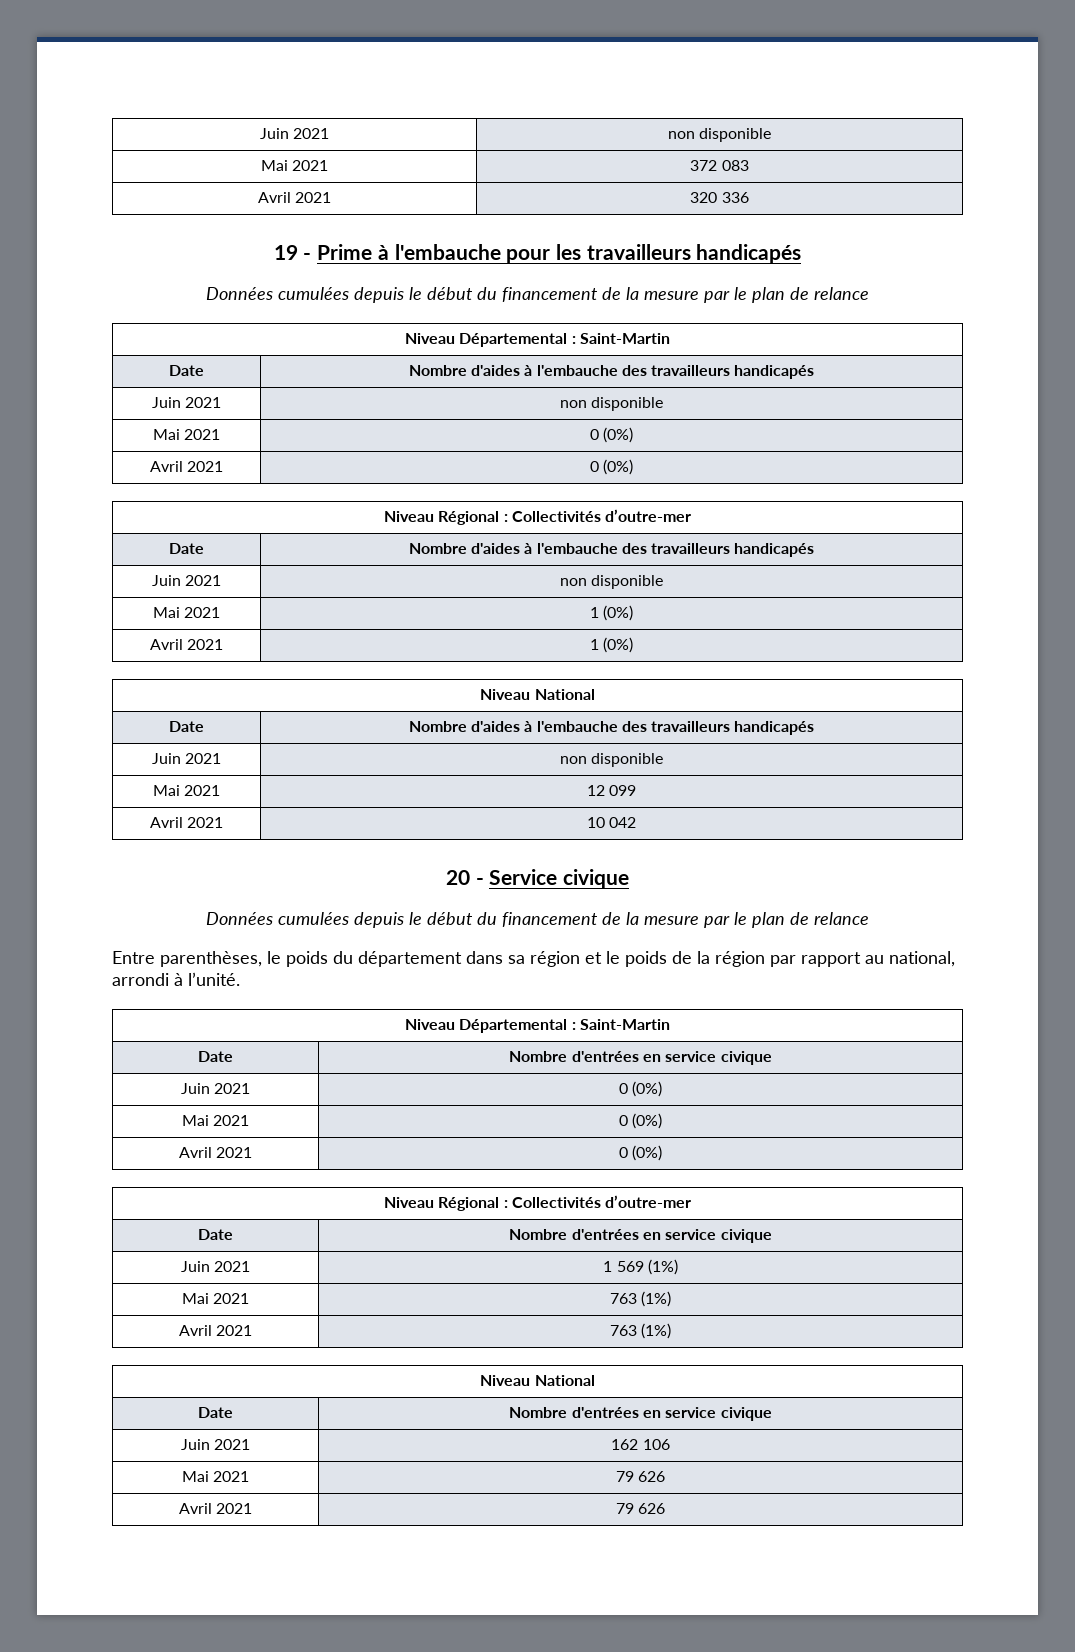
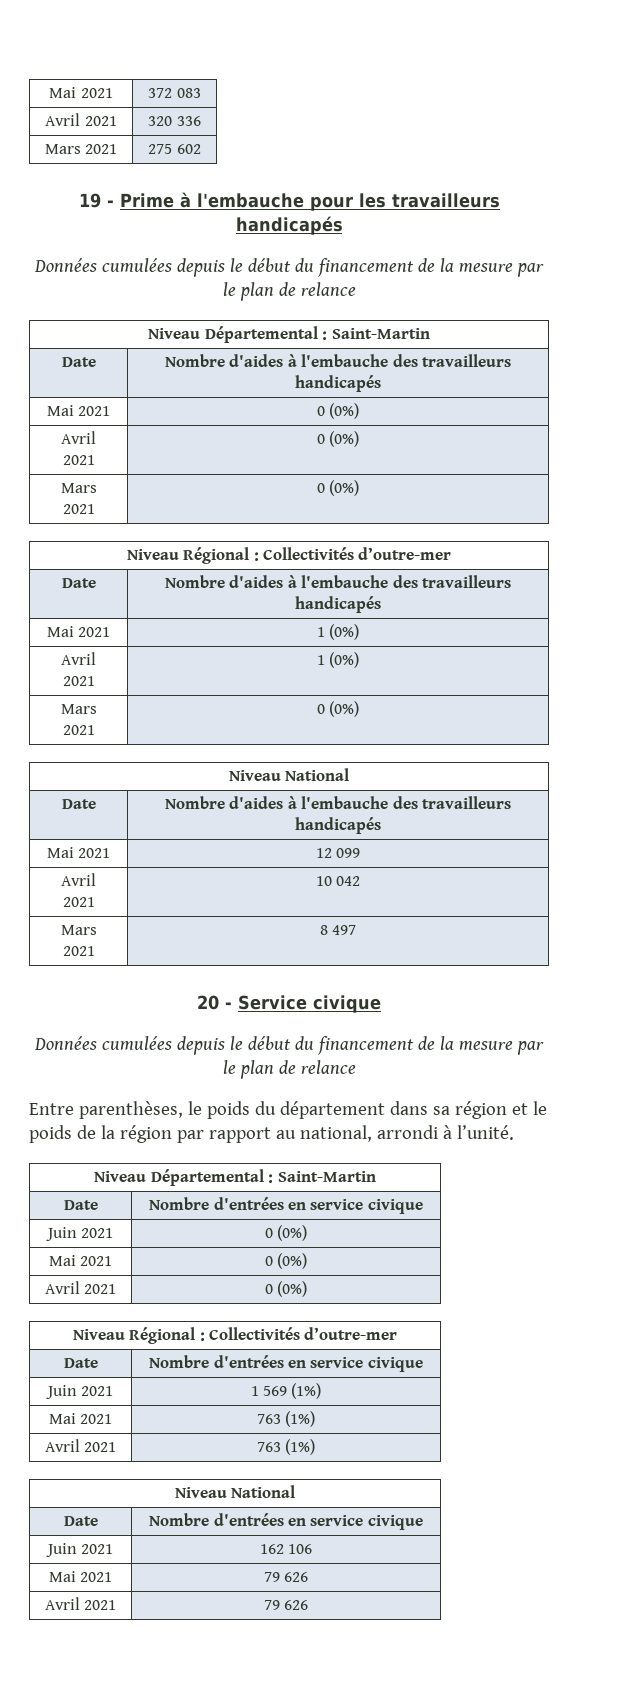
[259,128,330,139] [667,128,772,142] Juin 2021 | non disponible // -> (49, 92) none
(749, 197) none -> [44,144,118,154] [148,144,201,154] // Mars 2021 | 275 602
[151,397,222,408] [559,397,664,411] [152,429,221,440] [589,427,634,443] [149,461,224,472] [589,459,634,475] // Juin 2021 | non disponible // Mai 2021 | 0 (0%) // Avril 2021 | 0 (0%) -> [46,405,111,416] [316,403,360,419] [61,431,96,444] [62,455,95,465] [316,431,360,447] [60,483,97,493] [62,504,95,514] [316,480,360,496] // Mai 2021 | 0 (0%) // Avril 2021 | 0 (0%) // Mars 2021 | 0 (0%)
[151,575,222,586] [559,575,664,589] // Juin 2021 | non disponible -> (381, 604) none
(634, 645) none -> [60,704,97,714] [62,725,95,735] [316,701,360,717] // Mars 2021 | 0 (0%)
[151,753,222,764] [559,753,664,767] // Juin 2021 | non disponible -> (381, 825) none
(637, 822) none -> [60,925,97,935] [62,946,95,956] [319,925,357,935] // Mars 2021 | 8 497

